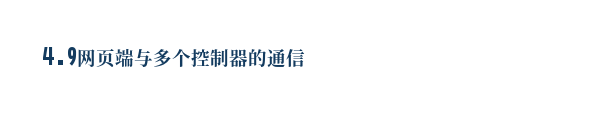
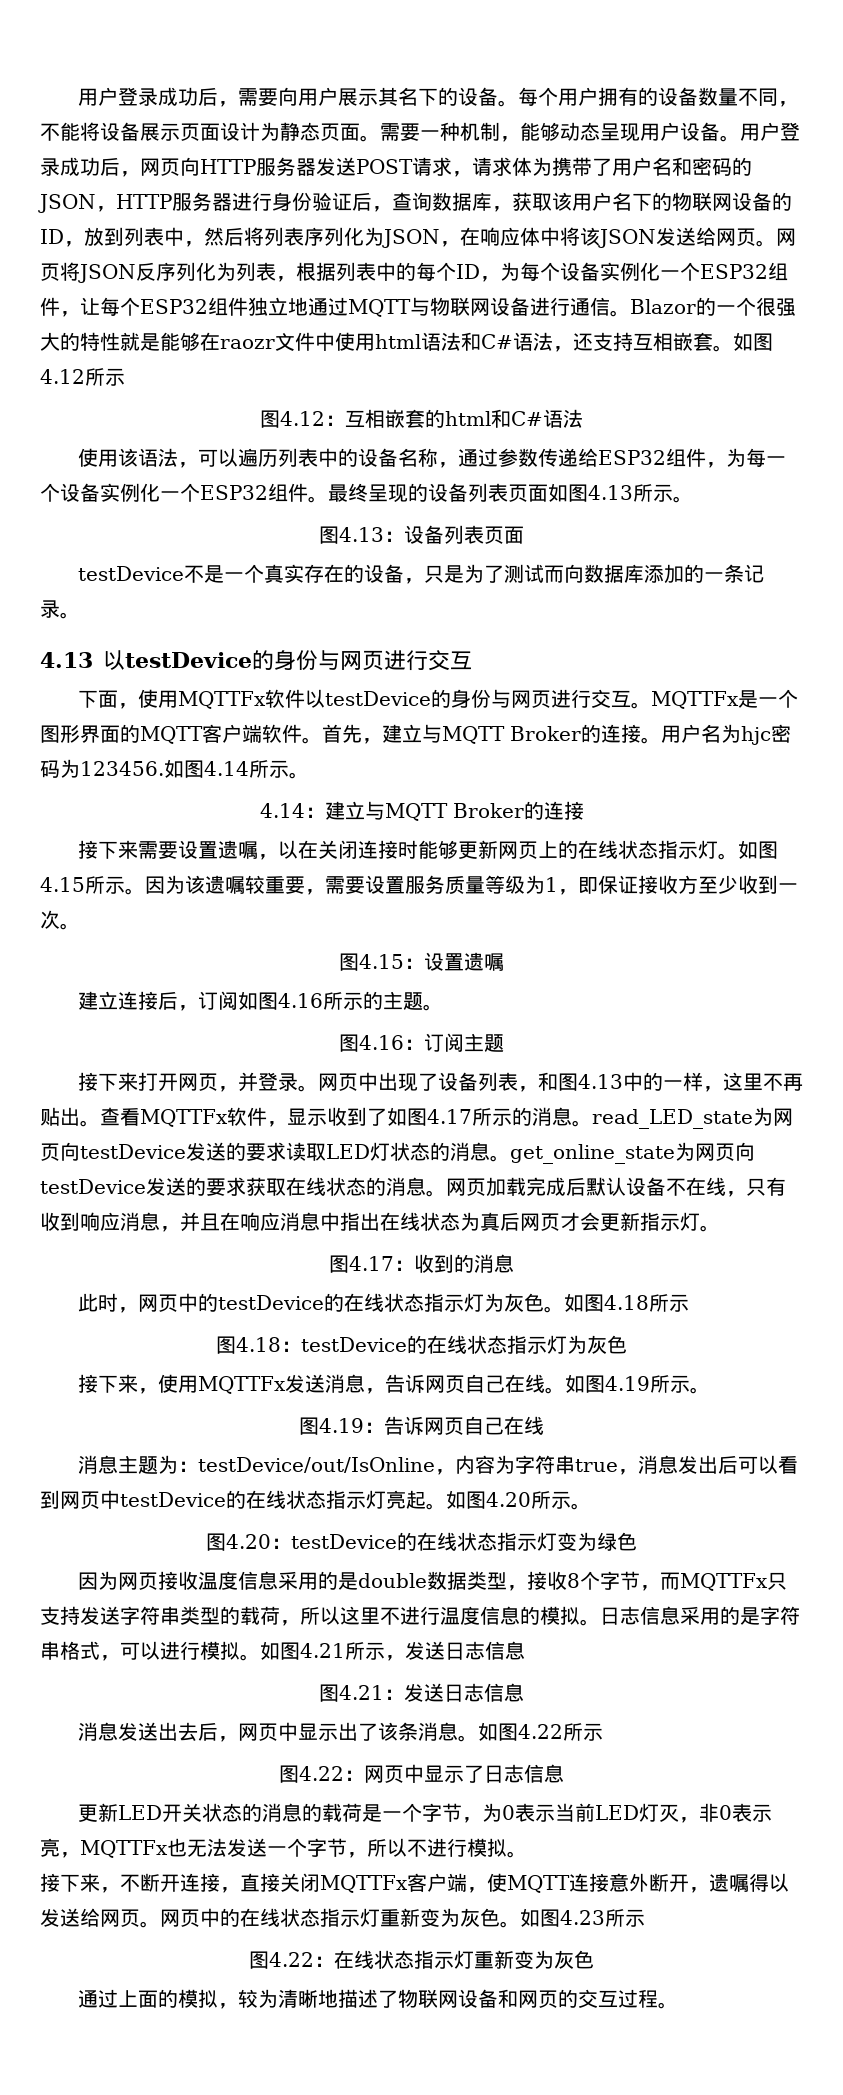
[41,47,305,68] 4.9网页端与多个控制器的通信 -> [77,87,798,107] [40,122,800,142] [40,157,752,177] [38,192,792,213] [40,227,796,248] [40,262,788,283] [40,297,796,317] [40,332,773,352] [40,368,125,386] [260,409,583,428] [77,448,786,468] [40,483,693,503] [319,525,524,544] [77,564,764,584] [40,600,80,619] [40,650,472,671] [77,689,798,709] [40,724,791,745] [40,759,309,779] [259,801,584,821] [77,840,778,860] [40,875,798,895] [40,910,80,930] [339,952,504,971] [77,991,443,1011] [339,1033,504,1052] [77,1072,803,1092] [40,1107,793,1129] [40,1142,755,1164] [40,1177,786,1197] [40,1212,720,1232] [329,1254,514,1273] [77,1293,689,1313] [216,1335,627,1354] [77,1374,710,1394] [299,1416,544,1435] [77,1455,798,1475] [40,1490,591,1510] [206,1532,637,1551] [77,1571,787,1591] [40,1606,800,1626] [40,1641,525,1661] [319,1683,524,1702] [77,1722,603,1742] [279,1764,564,1783] [77,1803,772,1823] [40,1838,527,1858] [40,1873,789,1893] [40,1908,645,1928] [249,1950,594,1969] [77,1989,678,2009] 用户登录成功后，需要向用户展示其名下的设备。每个用户拥有的设备数量不同，不能将设备展示页面设计为静态页面。需要一种机制，能够动态呈现用户设备。用户登录成功后，网页向HTTP服务器发送POST请求，请求体为携带了用户名和密码的JSON，HTTP服务器进行身份验证后，查询数据库，获取该用户名下的物联网设备的ID，放到列表中，然后将列表序列化为JSON，在响应体中将该JSON发送给网页。网页将JSON反序列化为列表，根据列表中的每个ID，为每个设备实例化一个ESP32组件，让每个ESP32组件独立地通过MQTT与物联网设备进行通信。Blazor的一个很强大的特性就是能够在raozr文件中使用html语法和C#语法，还支持互相嵌套。如图4.12所示 // 图4.12：互相嵌套的html和C#语法 // 使用该语法，可以遍历列表中的设备名称，通过参数传递给ESP32组件，为每一个设备实例化一个ESP32组件。最终呈现的设备列表页面如图4.13所示。 // 图4.13：设备列表页面 // testDevice不是一个真实存在的设备，只是为了测试而向数据库添加的一条记录。 // 4.13以testDevice的身份与网页进行交互 // 下面，使用MQTTFx软件以testDevice的身份与网页进行交互。MQTTFx是一个图形界面的MQTT客户端软件。首先，建立与MQTT Broker的连接。用户名为hjc密码为123456.如图4.14所示。 // 4.14：建立与MQTT Broker的连接 // 接下来需要设置遗嘱，以在关闭连接时能够更新网页上的在线状态指示灯。如图4.15所示。因为该遗嘱较重要，需要设置服务质量等级为1，即保证接收方至少收到一次。 // 图4.15：设置遗嘱 // 建立连接后，订阅如图4.16所示的主题。 // 图4.16：订阅主题 // 接下来打开网页，并登录。网页中出现了设备列表，和图4.13中的一样，这里不再贴出。查看MQTTFx软件，显示收到了如图4.17所示的消息。read_LED_state为网页向testDevice发送的要求读取LED灯状态的消息。get_online_state为网页向testDevice发送的要求获取在线状态的消息。网页加载完成后默认设备不在线，只有收到响应消息，并且在响应消息中指出在线状态为真后网页才会更新指示灯。 // 图4.17：收到的消息 // 此时，网页中的testDevice的在线状态指示灯为灰色。如图4.18所示 // 图4.18：testDevice的在线状态指示灯为灰色 // 接下来，使用MQTTFx发送消息，告诉网页自己在线。如图4.19所示。 // 图4.19：告诉网页自己在线 // 消息主题为：testDevice/out/IsOnline，内容为字符串true，消息发出后可以看到网页中testDevice的在线状态指示灯亮起。如图4.20所示。 // 图4.20：testDevice的在线状态指示灯变为绿色 // 因为网页接收温度信息采用的是double数据类型，接收8个字节，而MQTTFx只支持发送字符串类型的载荷，所以这里不进行温度信息的模拟。日志信息采用的是字符串格式，可以进行模拟。如图4.21所示，发送日志信息 // 图4.21：发送日志信息 // 消息发送出去后，网页中显示出了该条消息。如图4.22所示 // 图4.22：网页中显示了日志信息 // 更新LED开关状态的消息的载荷是一个字节，为0表示当前LED灯灭，非0表示亮，MQTTFx也无法发送一个字节，所以不进行模拟。 // 接下来，不断开连接，直接关闭MQTTFx客户端，使MQTT连接意外断开，遗嘱得以发送给网页。网页中的在线状态指示灯重新变为灰色。如图4.23所示 // 图4.22：在线状态指示灯重新变为灰色 // 通过上面的模拟，较为清晰地描述了物联网设备和网页的交互过程。

